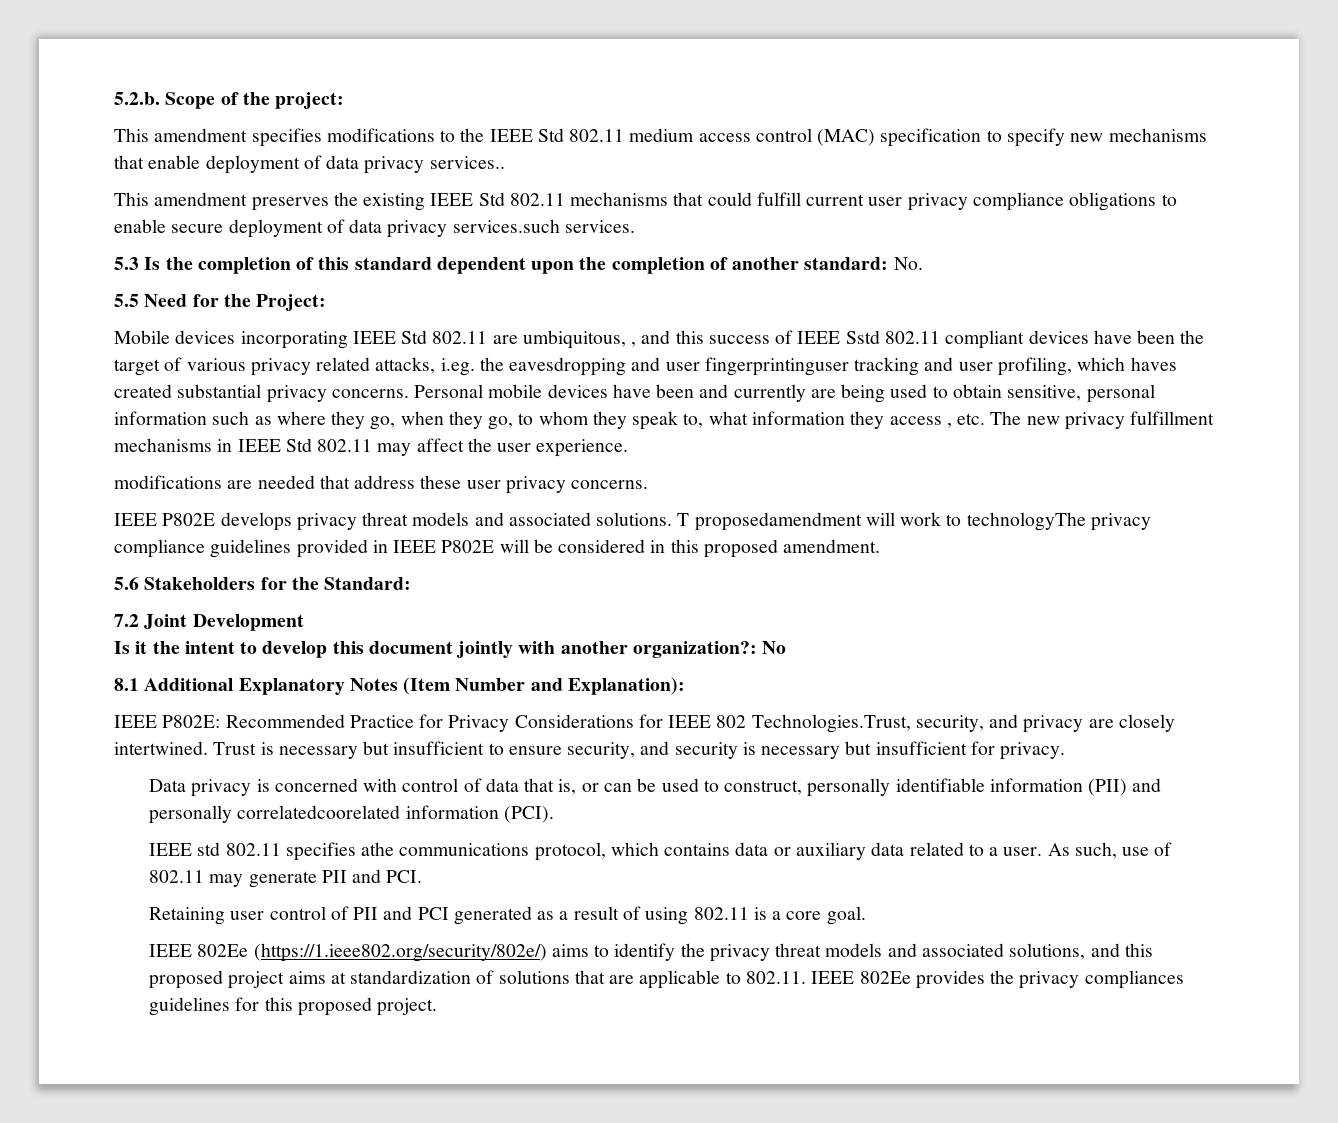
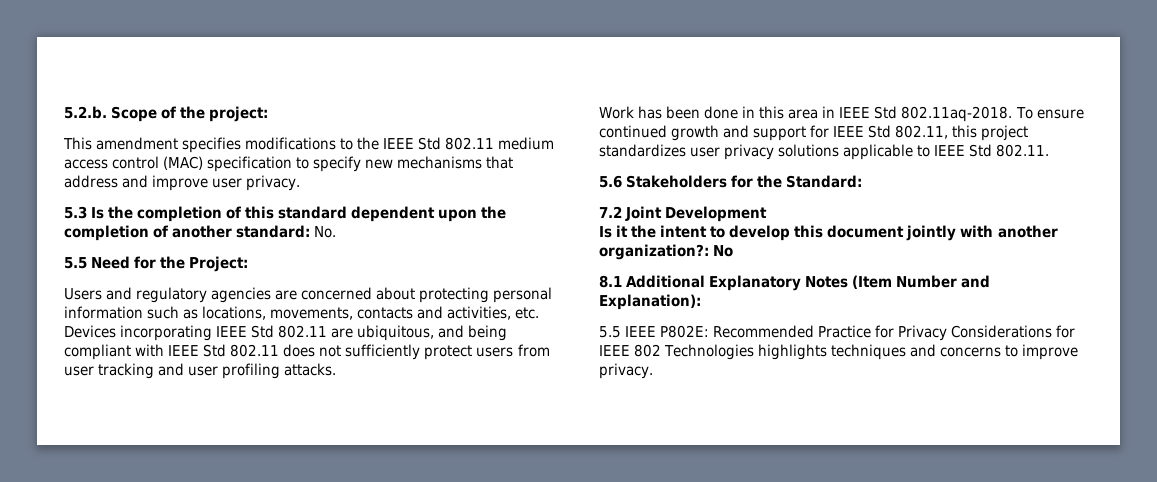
[148,155,505,174] [114,192,1177,211] [114,219,635,238] enable deployment of data privacy services.. // This amendment preserves the existing IEEE Std 802.11 mechanisms that could fulfill current user privacy compliance obligations to enable secure deployment of data privacy services.such services. -> [64,175,301,191] address and improve user privacy.
[114,330,236,344] Mobile devices -> [64,287,553,303] [64,306,540,320] [64,325,116,338] Users and regulatory agencies are concerned about protecting personal information such as locations, movements, contacts and activities, etc. Devices
[522,330,1205,349] [114,357,1177,376] [114,384,1155,403] [114,411,1215,430] [114,438,629,457] [114,475,649,494] [114,512,1151,531] [114,539,881,558] umbiquitous, , and this success of IEEE Sstd 802.11 compliant devices have been the target of various privacy related attacks, i.eg. the eavesdropping and user fingerprintinguser tracking and user profiling, which haves created substantial privacy concerns. Personal mobile devices have been and currently are being used to obtain sensitive, personal information such as where they go, when they go, to whom they speak to, what information they access , etc. The new privacy fulfillment mechanisms in IEEE Std 802.11 may affect the user experience. // modifications are needed that address these user privacy concerns. // IEEE P802E develops privacy threat models and associated solutions. T proposedamendment will work to technologyThe privacy compliance guidelines provided in IEEE P802E will be considered in this proposed amendment. -> [357,325,508,341] [64,344,550,360] [64,363,337,379] [599,106,1084,122] [599,125,1029,141] [599,144,1050,160] ubiquitous, and being compliant with IEEE Std 802.11 does not sufficiently protect users from user tracking and user profiling attacks. // Work has been done in this area in IEEE Std 802.11aq-2018. To ensure continued growth and support for IEEE Std 802.11, this project standardizes user privacy solutions applicable to IEEE Std 802.11.
(685, 686) none -> [599,326,621,338] 5.5
[751,714,1175,733] [114,741,1066,760] [149,778,1162,797] [149,805,554,824] [149,842,1173,861] [149,869,423,888] [149,906,866,925] [149,943,1153,962] [149,970,1184,989] [149,997,438,1016] Technologies.Trust, security, and privacy are closely intertwined. Trust is necessary but insufficient to ensure security, and security is necessary but insufficient for privacy. // Data privacy is concerned with control of data that is, or can be used to construct, personally identifiable information (PII) and personally correlatedcoorelated information (PCI). // IEEE std 802.11 specifies athe communications protocol, which contains data or auxiliary data related to a user. As such, use of 802.11 may generate PII and PCI. // Retaining user control of PII and PCI generated as a result of using 802.11 is a core goal. // IEEE 802Ee (https://1.ieee802.org/security/802e/) aims to identify the privacy threat models and associated solutions, and this proposed project aims at standardization of solutions that are applicable to 802.11. IEEE 802Ee provides the privacy compliances guidelines for this proposed project. -> [664,344,1079,360] [599,363,653,379] Technologies highlights techniques and concerns to improve privacy.

